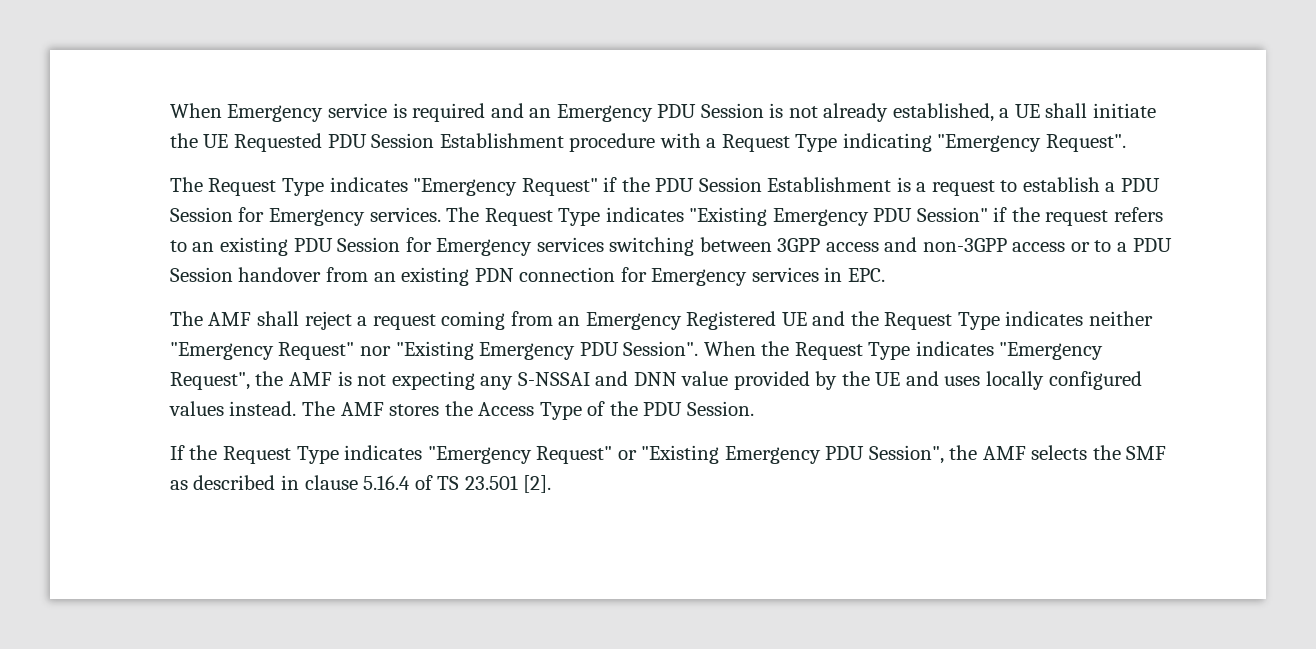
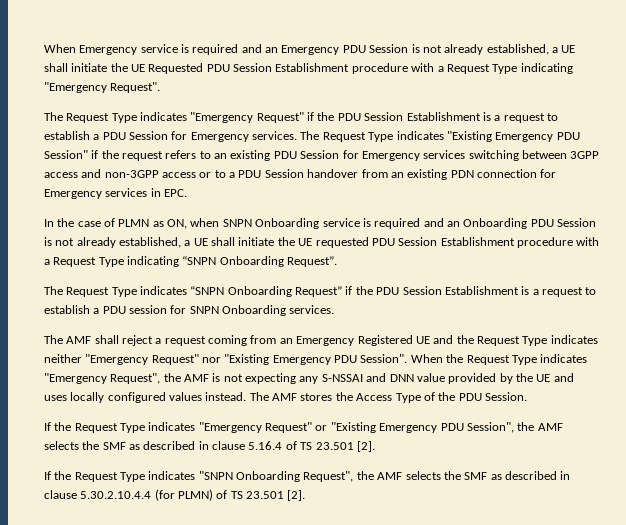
(885, 275) none -> [43,218,597,229] [43,237,600,248] [43,256,338,267] [43,286,597,297] [43,305,335,316] // In the case of PLMN as ON, when SNPN Onboarding service is required and an Onboarding PDU Session is not already established, a UE shall initiate the UE requested PDU Session Establishment procedure with a Request Type indicating “SNPN Onboarding Request”. // The Request Type indicates “SNPN Onboarding Request” if the PDU Session Establishment is a request to establish a PDU session for SNPN Onboarding services.
(552, 484) none -> [43,471,571,482] [43,489,306,501] // If the Request Type indicates "SNPN Onboarding Request", the AMF selects the SMF as described in clause 5.30.2.10.4.4 (for PLMN) of TS 23.501 [2].

